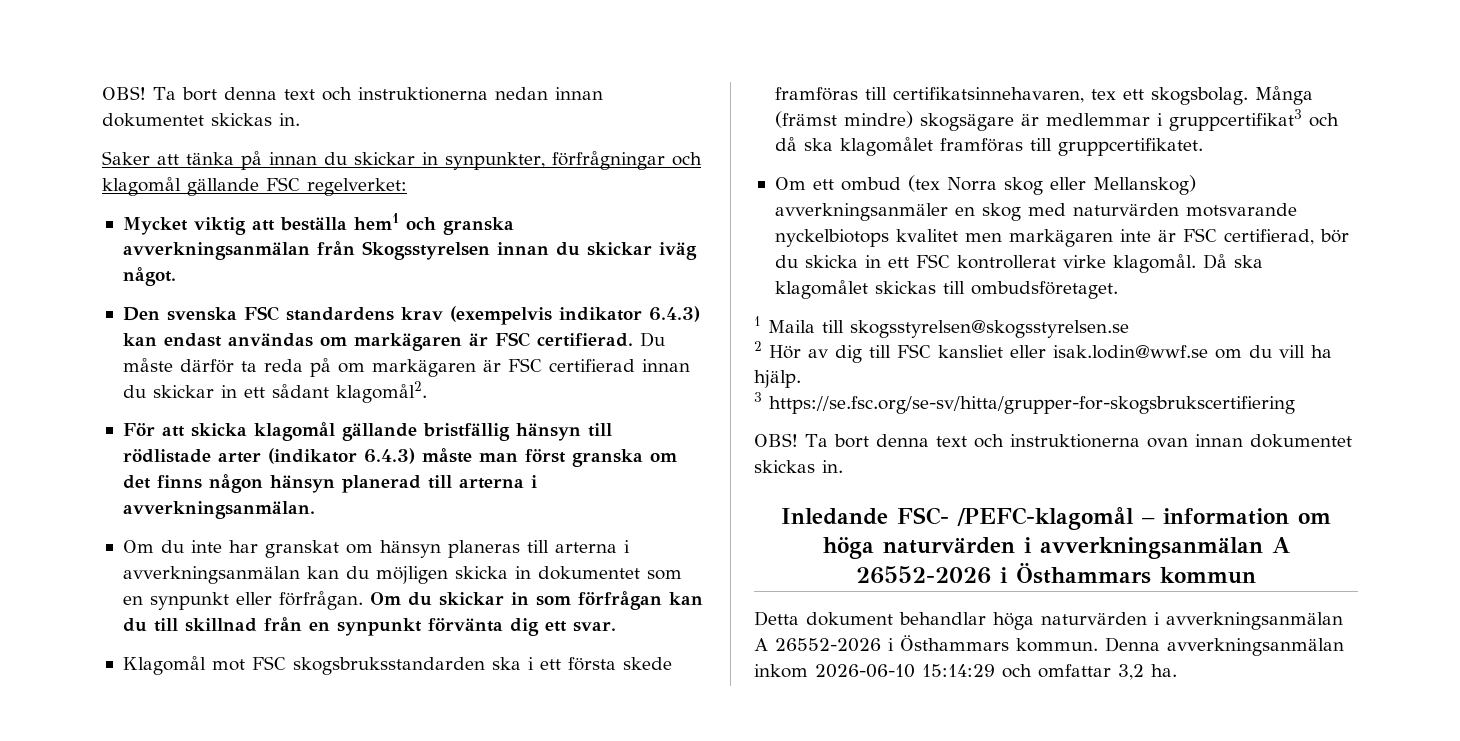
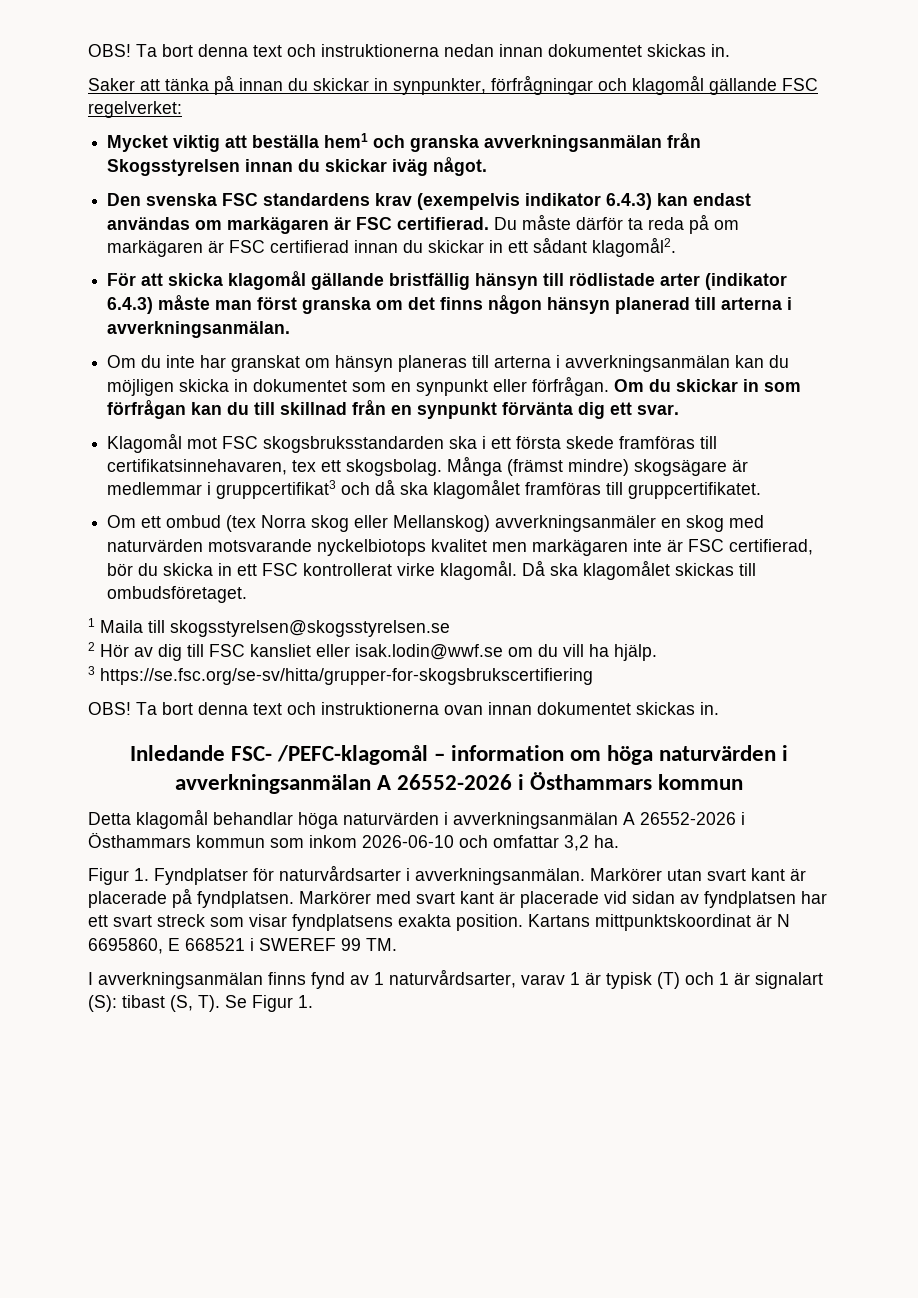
[806,612,893,626] dokument -> [136,809,208,829] klagomål
[1016,637,1344,656] kommun. Denna avverkningsanmälan -> [196,835,304,848] kommun som
[922,664,995,677] 15:14:29 -> (454, 841) none
(1177, 670) none -> [88,865,806,885] [88,888,827,908] [88,914,790,931] [88,938,397,954] [88,969,823,989] [88,995,313,1012] // Figur 1. Fyndplatser för naturvårdsarter i avverkningsanmälan. Markörer utan svart kant är placerade på fyndplatsen. Markörer med svart kant är placerade vid sidan av fyndplatsen har ett svart streck som visar fyndplatsens exakta position. Kartans mittpunktskoordinat är N 6695860, E 668521 i SWEREF 99 TM. // I avverkningsanmälan finns fynd av 1 naturvårdsarter, varav 1 är typisk (T) och 1 är signalart (S): tibast (S, T). Se Figur 1.

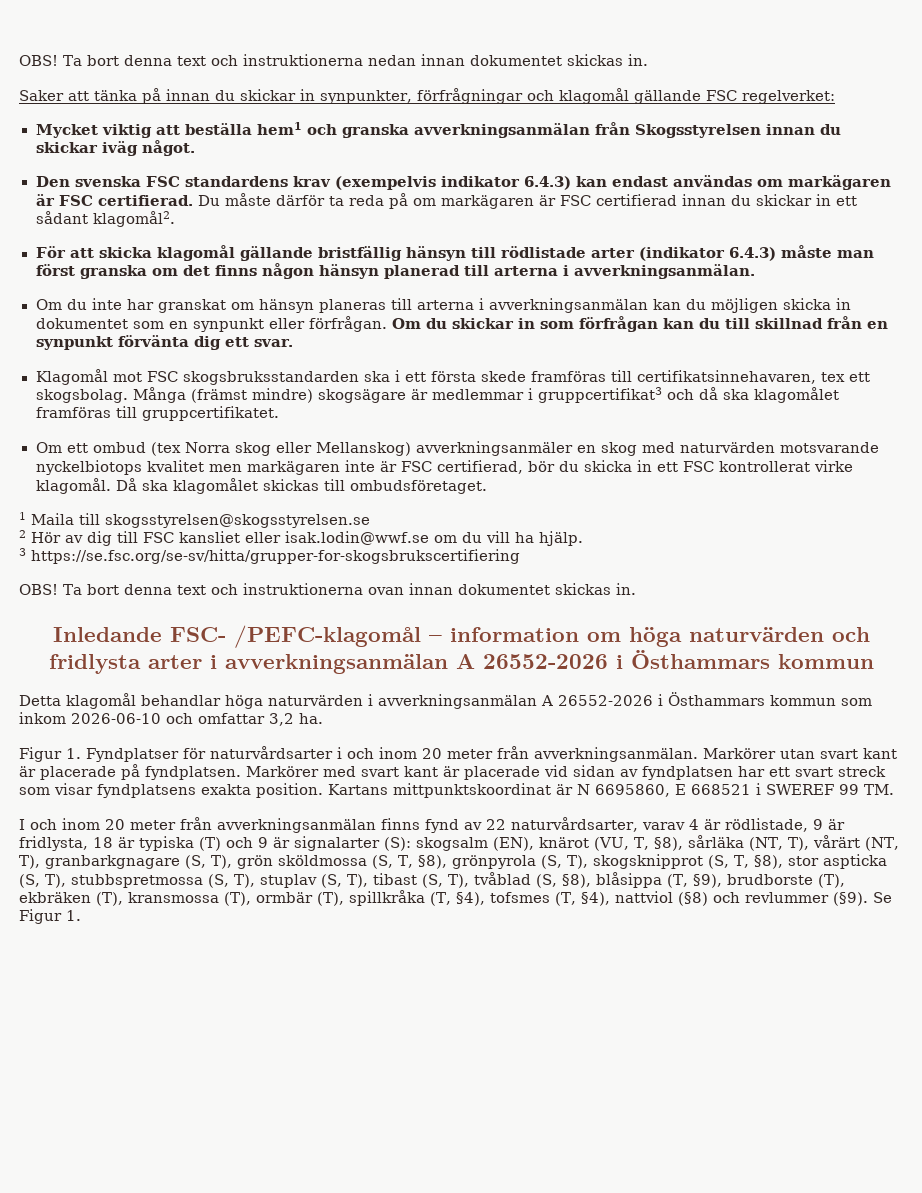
(777, 753) none -> [831,627,870,642] [48,654,202,674] och fridlysta arter
(410, 874) none -> [347,746,529,759] och inom 20 meter från
(93, 978) none -> [30,817,212,830] och inom 20 meter från
[374,972,384,985] 1 -> [486,819,506,830] 22
[570,972,823,989] [88,995,220,1012] 1 är typisk (T) och 1 är signalart (S): tibast (S, T). -> [688,818,845,832] [19,835,899,851] [19,854,887,869] [19,872,845,888] [19,890,868,906] 4 är rödlistade, 9 är fridlysta, 18 är typiska (T) och 9 är signalarter (S): skogsalm (EN), knärot (VU, T, §8), sårläka (NT, T), vårärt (NT, T), granbarkgnagare (S, T), grön sköldmossa (S, T, §8), grönpyrola (S, T), skogsknipprot (S, T, §8), stor aspticka (S, T), stubbspretmossa (S, T), stuplav (S, T), tibast (S, T), tvåblad (S, §8), blåsippa (T, §9), brudborste (T), ekbräken (T), kransmossa (T), ormbär (T), spillkråka (T, §4), tofsmes (T, §4), nattviol (§8) och revlummer (§9).

